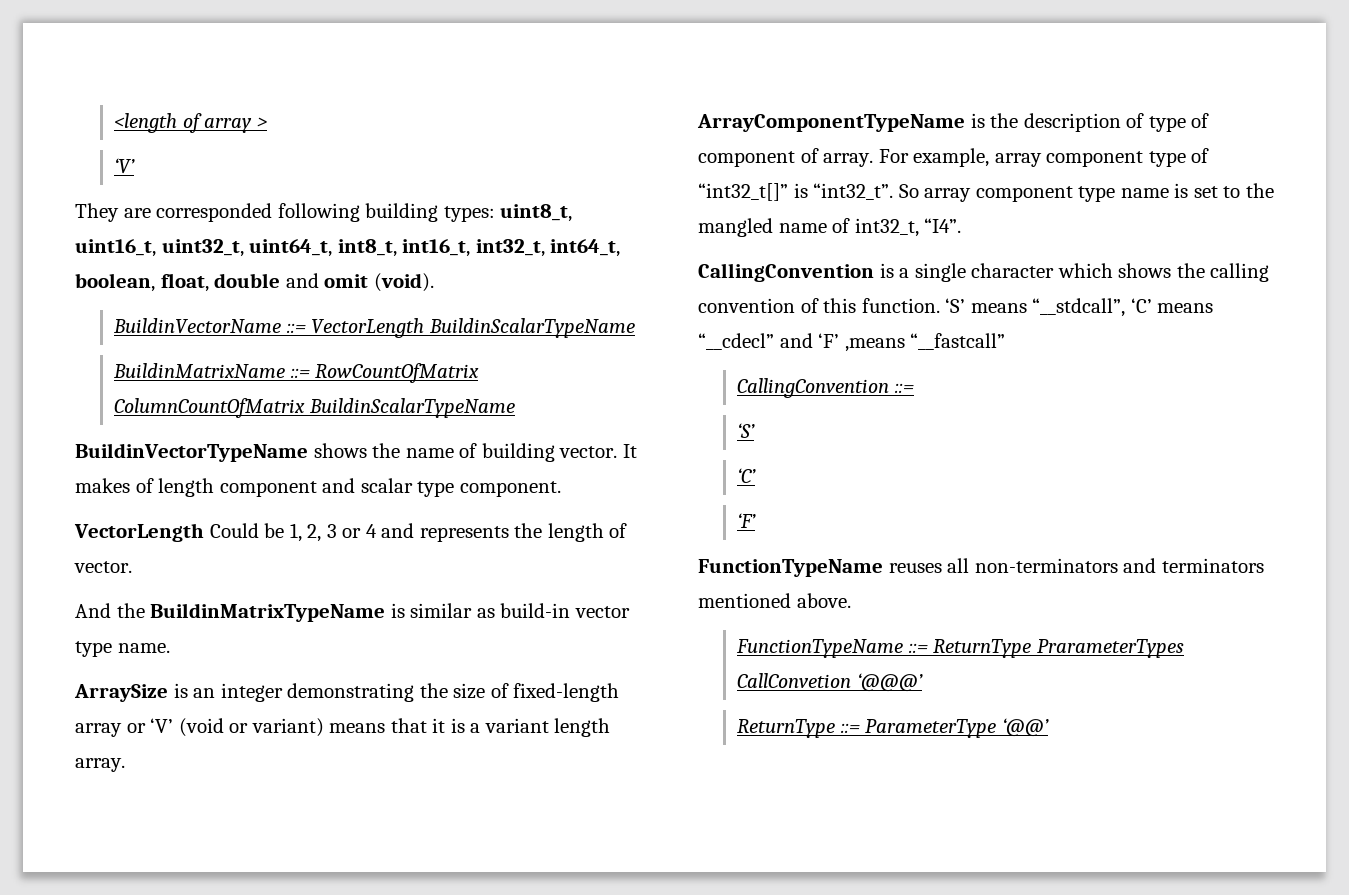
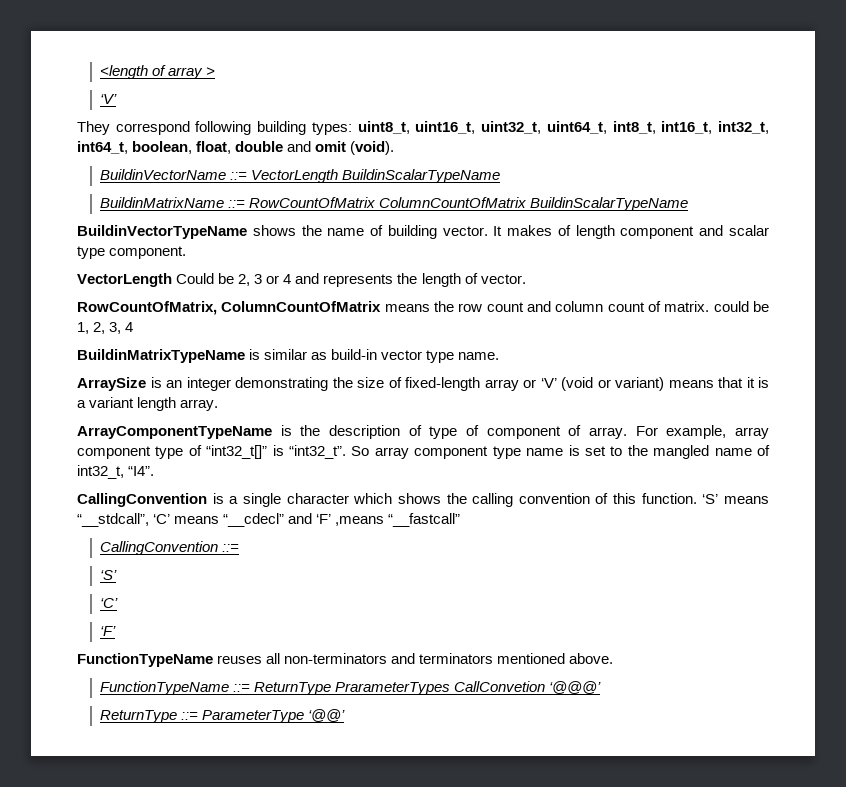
[123,203,273,222] are corresponded -> [115,121,190,135] correspond
[289,523,302,542] 1, -> (235, 278) none
[75,603,145,618] And the -> [77,301,770,315] [77,322,134,334] RowCountOfMatrix, ColumnCountOfMatrix means the row count and column count of matrix. could be 1, 2, 3, 4 //

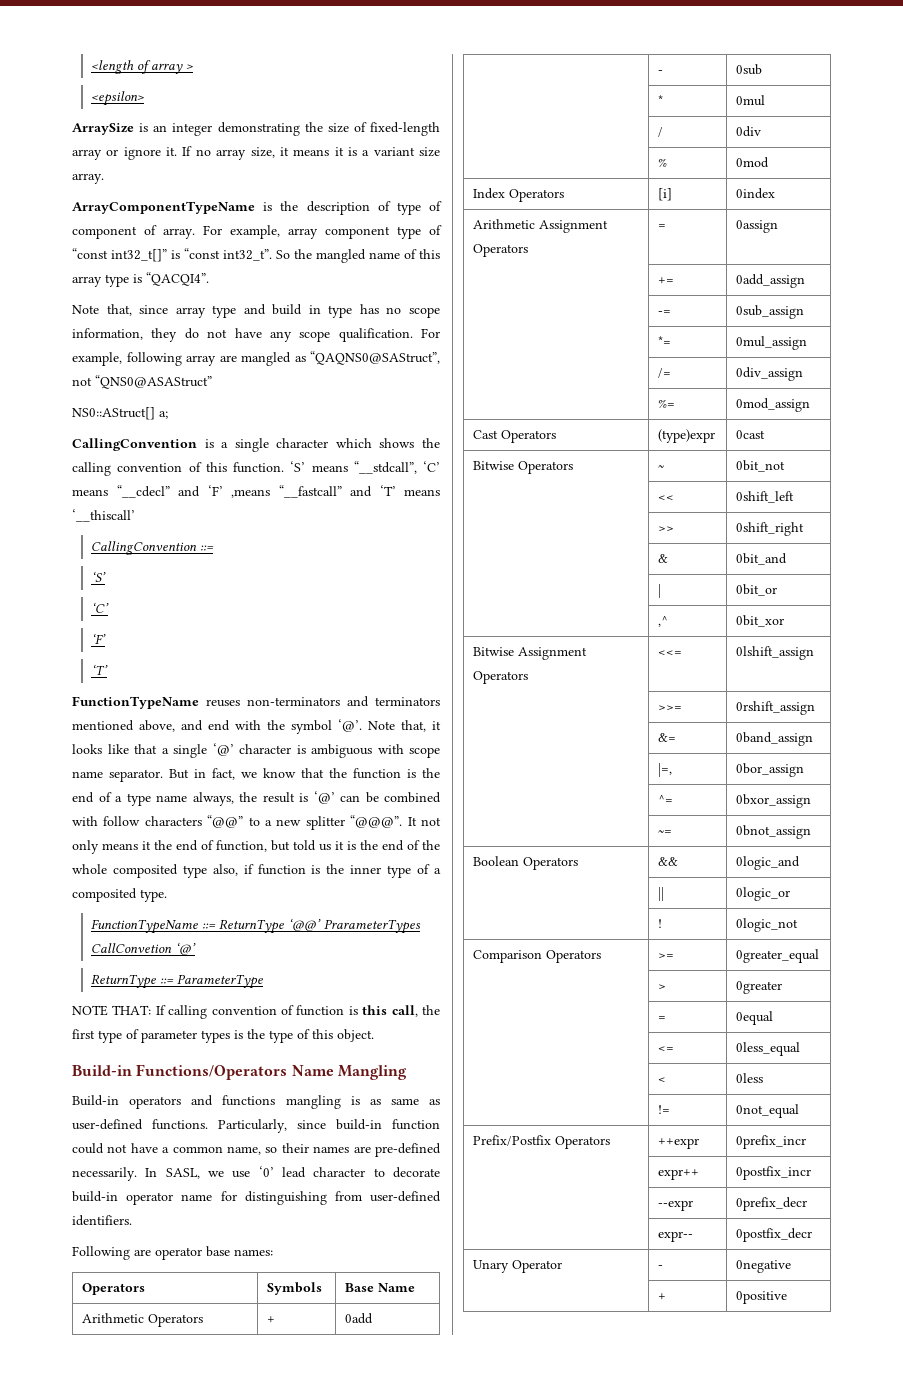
[100,94,118,104] [77,121,770,135] [77,141,395,155] [100,169,501,183] [100,197,689,211] [77,225,769,239] [77,246,187,259] [77,273,526,287] [77,301,770,315] [77,322,134,334] [77,349,500,363] ‘V’ // They correspond following building types: uint8_t, uint16_t, uint32_t, uint64_t, int8_t, int16_t, int32_t, int64_t, boolean, float, double and omit (void). // BuildinVectorName ::= VectorLength BuildinScalarTypeName // BuildinMatrixName ::= RowCountOfMatrix ColumnCountOfMatrix BuildinScalarTypeName // BuildinVectorTypeName shows the name of building vector. It makes of length component and scalar type component. // VectorLength Could be 2, 3 or 4 and represents the length of vector. // RowCountOfMatrix, ColumnCountOfMatrix means the row count and column count of matrix. could be 1, 2, 3, 4 // BuildinMatrixTypeName is similar as build-in vector type name. -> [90,91,144,106] <epsilon>
[540,377,743,391] ‘V’ (void or variant) means that -> [123,146,330,160] ignore it. If no array size, it means
[137,397,177,411] length -> [418,147,440,157] size
[206,445,770,459] [77,465,155,479] “int32_t[]” is “int32_t”. So array component type name is set to the mangled name of int32_t, “I4”. -> [72,248,440,263] [72,272,209,287] [72,304,440,318] [72,328,440,342] [72,351,440,366] [72,375,212,389] [72,407,168,420] “const int32_t[]” is “const int32_t”. So the mangled name of this array type is “QACQI4”. // Note that, since array type and build in type has no scope information, they do not have any scope qualification. For example, following array are mangled as “QAQNS0@SAStruct”, not “QNS0@ASAStruct” // NS0::AStruct[] a;
(461, 520) none -> [350,485,440,497] [72,509,135,522] and ‘T’ means ‘__thiscall’
(117, 631) none -> [90,664,108,675] // ‘T’
[266,653,281,664] all -> (240, 703) none
[569,653,614,664] above. -> [139,719,441,734] [72,743,440,758] [72,768,440,782] [72,791,441,806] [72,815,441,830] [72,840,440,854] [72,864,442,878] [72,888,167,902] above, and end with the symbol ‘@’. Note that, it looks like that a single ‘@’ character is ambiguous with scope name separator. But in fact, we know that the function is the end of a type name always, the result is ‘@’ can be combined with follow characters “@@” to a new splitter “@@@”. It not only means it the end of function, but told us it is the end of the whole composited type also, if function is the inner type of a composited type.
(332, 688) none -> [287,918,321,931] ‘@@’
[549,681,602,694] ‘@@@’ -> [174,942,196,955] ‘@’
[308,709,346,722] ‘@@’ -> [72,1005,440,1019] [72,1029,374,1043] [72,1064,407,1080] [72,1095,440,1109] [72,1119,440,1133] [72,1143,441,1157] [72,1166,440,1181] [72,1191,441,1205] [72,1215,132,1226] [72,1246,273,1260] [81,1283,145,1295] [266,1282,322,1295] [344,1283,415,1292] [81,1313,203,1327] [266,1316,275,1323] [344,1313,373,1324] [657,70,663,74] [735,64,762,75] [657,95,663,105] [735,95,765,106] [657,127,663,137] [735,126,761,137] [657,158,667,167] [735,157,769,168] [472,188,564,202] [657,188,672,201] [735,188,775,199] [472,219,608,233] [472,244,528,257] [657,224,666,229] [735,220,778,233] [657,277,674,284] [735,274,805,288] [657,310,671,315] [735,305,804,319] [657,336,671,346] [735,336,807,350] [657,368,671,378] [735,367,803,381] [657,399,675,408] [735,398,810,412] [472,430,556,443] [657,429,715,443] [735,430,765,439] [472,461,573,474] [657,465,664,470] [735,460,785,472] [657,495,674,501] [735,491,794,503] [657,526,674,532] [735,522,804,536] [657,554,668,563] [735,553,787,565] [657,584,661,598] [735,584,777,596] [657,616,668,627] [735,615,784,627] [472,647,587,660] [472,671,528,684] [657,650,682,656] [735,646,814,660] [657,705,682,711] [735,701,815,715] [657,733,676,742] [735,732,813,746] [657,763,672,777] [735,763,804,777] [657,795,673,804] [735,794,811,808] [657,830,672,835] [735,825,811,839] [472,856,578,870] [657,857,678,866] [735,856,800,870] [657,887,664,901] [735,887,790,901] [657,919,662,928] [735,918,798,932] [472,950,601,963] [657,953,674,959] [735,949,819,963] [657,984,666,990] [735,981,782,994] [657,1016,666,1021] [735,1011,773,1025] [657,1046,674,1052] [735,1042,800,1056] [657,1077,666,1083] [735,1073,763,1083] [657,1105,670,1114] [735,1104,799,1118] [472,1135,610,1149] [657,1138,699,1149] [735,1135,806,1149] [657,1169,699,1180] [735,1166,811,1180] [657,1200,693,1211] [735,1197,807,1211] [657,1231,693,1242] [735,1228,812,1242] [472,1260,562,1273] [657,1265,663,1269] [735,1260,791,1273] [657,1293,666,1300] [735,1291,787,1304] // NOTE THAT: If calling convention of function is this call, the first type of parameter types is the type of this object. // Build-in Functions/Operators Name Mangling // Build-in operators and functions mangling is as same as user-defined functions. Particularly, since build-in function could not have a common name, so their names are pre-defined necessarily. In SASL, we use ‘0’ lead character to decorate build-in operator name for distinguishing from user-defined identifiers. // Following are operator base names: // Operators | Symbols | Base Name // Arithmetic Operators | + | 0add // | - | 0sub // | * | 0mul // | / | 0div // | % | 0mod // Index Operators | [i] | 0index // Arithmetic Assignment Operators | = | 0assign // | += | 0add_assign // | -= | 0sub_assign // | *= | 0mul_assign // | /= | 0div_assign // | %= | 0mod_assign // Cast Operators | (type)expr | 0cast // Bitwise Operators | ~ | 0bit_not // | << | 0shift_left // | >> | 0shift_right // | & | 0bit_and // | | | 0bit_or // | ,^ | 0bit_xor // Bitwise Assignment Operators | <<= | 0lshift_assign // | >>= | 0rshift_assign // | &= | 0band_assign // | |=, | 0bor_assign // | ^= | 0bxor_assign // | ~= | 0bnot_assign // Boolean Operators | && | 0logic_and // | || | 0logic_or // | ! | 0logic_not // Comparison Operators | >= | 0greater_equal // | > | 0greater // | = | 0equal // | <= | 0less_equal // | < | 0less // | != | 0not_equal // Prefix/Postfix Operators | ++expr | 0prefix_incr // | expr++ | 0postfix_incr // | --expr | 0prefix_decr // | expr-- | 0postfix_decr // Unary Operator | - | 0negative // | + | 0positive

